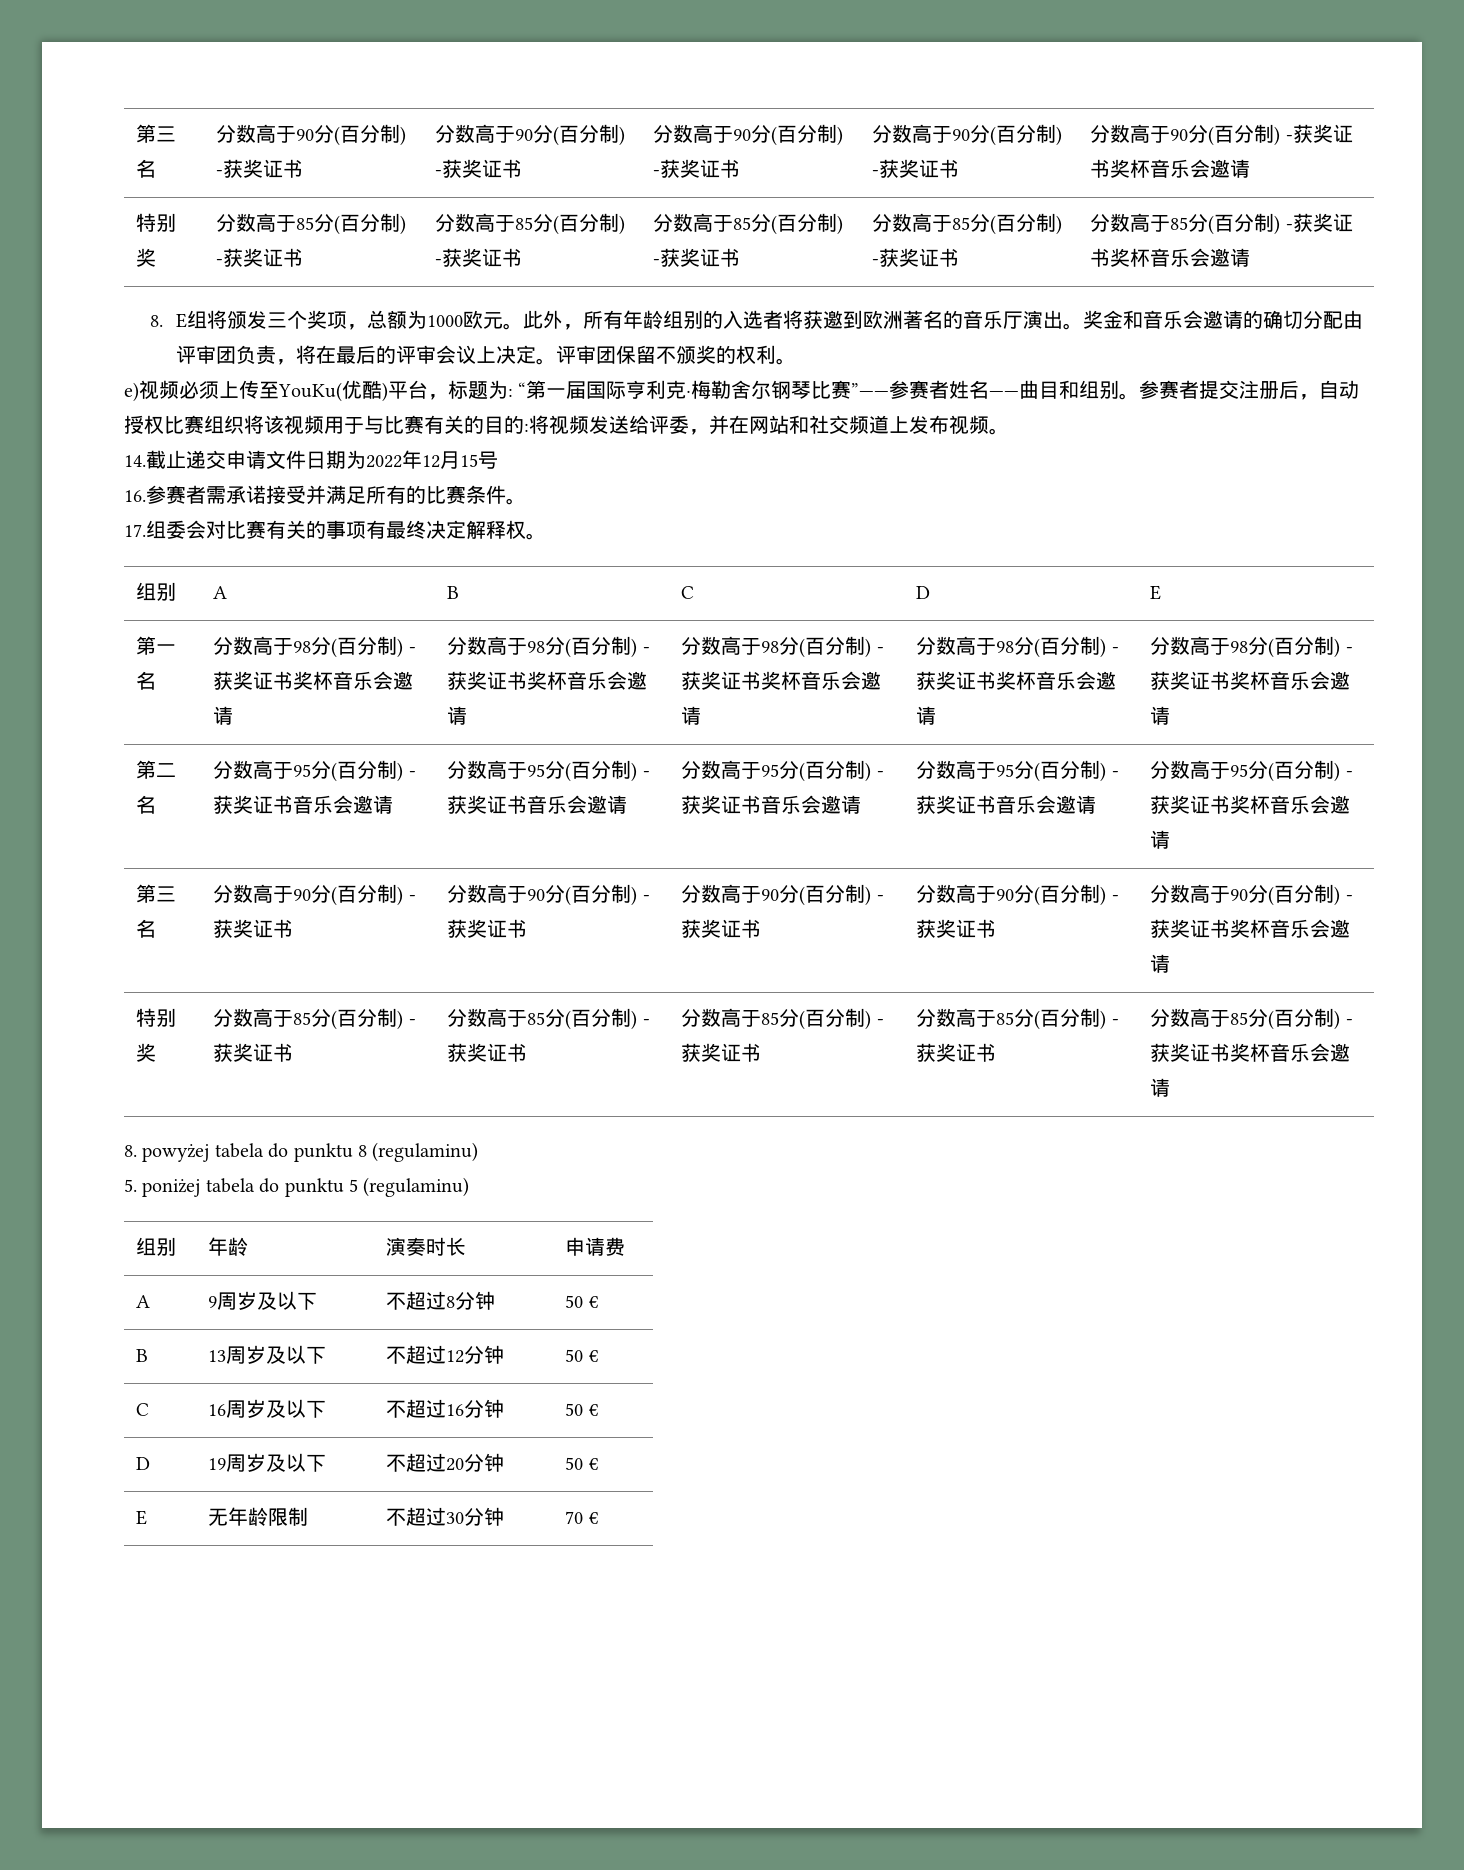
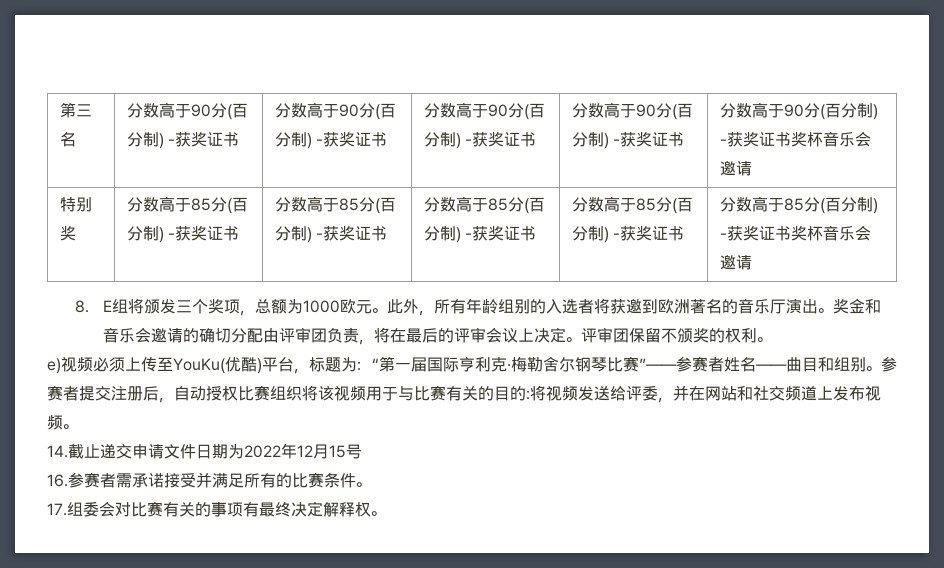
[136,582,177,601] [213,586,228,599] [447,586,460,599] [681,586,695,599] [916,586,931,599] [1150,585,1162,600] [136,636,177,655] [136,671,157,690] [213,636,416,658] [213,671,414,690] [213,706,234,725] [447,636,650,658] [447,671,648,690] [447,706,468,725] [681,636,884,658] [681,671,882,690] [681,706,702,725] [916,636,1119,658] [916,671,1117,690] [916,706,937,725] [1150,636,1353,658] [1150,671,1351,690] [1150,706,1171,725] [136,760,177,779] [136,795,157,814] [213,760,416,782] [213,795,394,814] [447,760,650,782] [447,795,628,814] [681,760,884,782] [681,795,862,814] [916,760,1119,782] [916,795,1097,814] [1150,760,1353,782] [1150,795,1351,814] [1150,830,1171,849] [136,884,177,903] [136,919,157,938] [213,884,416,906] [213,919,294,938] [447,884,650,906] [447,919,528,938] [681,884,884,906] [681,919,762,938] [916,884,1119,906] [916,919,997,938] [1150,884,1353,906] [1150,919,1351,938] [1150,954,1171,973] [136,1008,177,1027] [136,1043,157,1062] [213,1008,416,1030] [213,1043,294,1062] [447,1008,650,1030] [447,1043,528,1062] [681,1008,884,1030] [681,1043,762,1062] [916,1008,1119,1030] [916,1043,997,1062] [1150,1008,1353,1030] [1150,1043,1351,1062] [1150,1078,1171,1097] [124,1142,479,1162] [124,1177,470,1197] [136,1237,177,1256] [208,1237,249,1256] [386,1237,467,1256] [565,1237,626,1256] [136,1295,151,1308] [208,1291,318,1310] [386,1291,496,1310] [565,1295,598,1308] [136,1349,149,1362] [208,1345,327,1364] [386,1345,505,1364] [565,1349,598,1362] [136,1403,150,1416] [208,1399,327,1418] [386,1399,505,1418] [565,1403,598,1416] [136,1457,151,1470] [208,1453,327,1472] [386,1453,505,1472] [565,1457,598,1470] [136,1510,148,1525] [208,1507,309,1526] [386,1507,505,1526] [565,1511,598,1524] // 组别 | A | B | C | D | E // 第一名 | 分数高于98分(百分制) -获奖证书奖杯音乐会邀请 | 分数高于98分(百分制) -获奖证书奖杯音乐会邀请 | 分数高于98分(百分制) -获奖证书奖杯音乐会邀请 | 分数高于98分(百分制) -获奖证书奖杯音乐会邀请 | 分数高于98分(百分制) -获奖证书奖杯音乐会邀请 // 第二名 | 分数高于95分(百分制) -获奖证书音乐会邀请 | 分数高于95分(百分制) -获奖证书音乐会邀请 | 分数高于95分(百分制) -获奖证书音乐会邀请 | 分数高于95分(百分制) -获奖证书音乐会邀请 | 分数高于95分(百分制) -获奖证书奖杯音乐会邀请 // 第三名 | 分数高于90分(百分制) -获奖证书 | 分数高于90分(百分制) -获奖证书 | 分数高于90分(百分制) -获奖证书 | 分数高于90分(百分制) -获奖证书 | 分数高于90分(百分制) -获奖证书奖杯音乐会邀请 // 特别奖 | 分数高于85分(百分制) -获奖证书 | 分数高于85分(百分制) -获奖证书 | 分数高于85分(百分制) -获奖证书 | 分数高于85分(百分制) -获奖证书 | 分数高于85分(百分制) -获奖证书奖杯音乐会邀请 // 8. powyżej tabela do punktu 8 (regulaminu) // 5. poniżej tabela do punktu 5 (regulaminu) // 组别 | 年龄 | 演奏时长 | 申请费 // A | 9周岁及以下 | 不超过8分钟 | 50 € // B | 13周岁及以下 | 不超过12分钟 | 50 € // C | 16周岁及以下 | 不超过16分钟 | 50 € // D | 19周岁及以下 | 不超过20分钟 | 50 € // E | 无年龄限制 | 不超过30分钟 | 70 € -> (386, 513) none

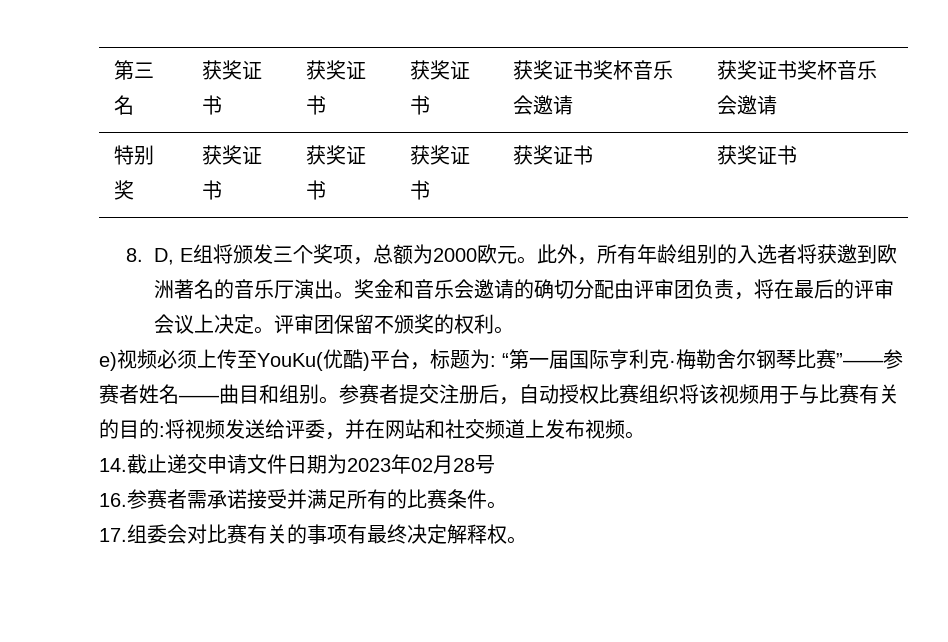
[126,102,248,120] [126,132,239,149] [274,102,396,120] [274,132,387,149] [423,102,545,120] [423,132,536,149] [571,102,693,120] [571,132,684,149] [719,102,878,120] [719,139,727,145] 分数高于90分(百分制) -获奖证书 | 分数高于90分(百分制) -获奖证书 | 分数高于90分(百分制) -获奖证书 | 分数高于90分(百分制) -获奖证书 | 分数高于90分(百分制) - -> [201,60,262,80] [201,95,222,115] [305,60,366,80] [305,95,326,115] [409,60,470,80] [409,95,430,115] [512,60,673,80] [512,95,573,115] 获奖证书 | 获奖证书 | 获奖证书 | 获奖证书奖杯音乐会邀请 |
[126,196,248,214] [126,226,239,243] [274,196,396,214] [274,226,387,243] [423,196,545,214] [423,226,536,243] [571,196,693,214] [571,226,684,243] [719,196,878,214] [719,225,871,241] [719,255,752,270] 分数高于85分(百分制) -获奖证书 | 分数高于85分(百分制) -获奖证书 | 分数高于85分(百分制) -获奖证书 | 分数高于85分(百分制) -获奖证书 | 分数高于85分(百分制) -获奖证书奖杯音乐会邀请 -> [201,145,262,165] [201,180,222,200] [305,145,366,165] [305,180,326,200] [409,145,470,165] [409,180,430,200] [512,145,593,165] [716,145,797,165] 获奖证书 | 获奖证书 | 获奖证书 | 获奖证书 | 获奖证书
(90, 306) none -> [153,248,174,265] D,
[303,300,341,313] 1000 -> [432,248,477,262] 2000
[244,443,346,459] 2022年12月15 -> [347,454,475,474] 2023年02月28

